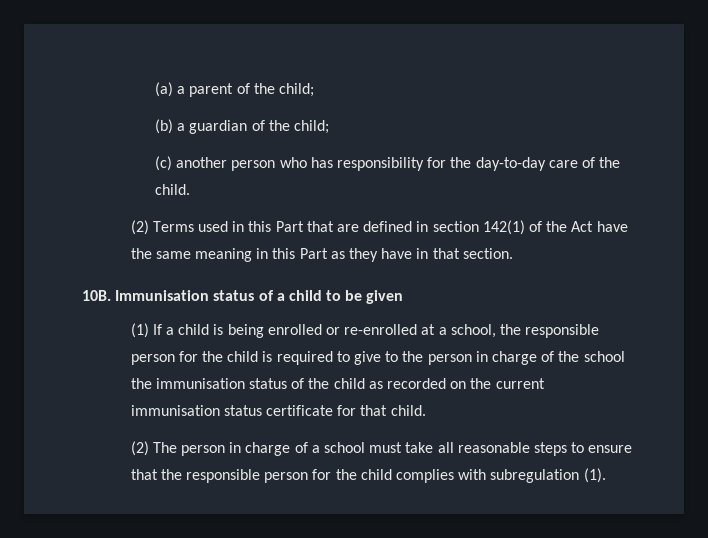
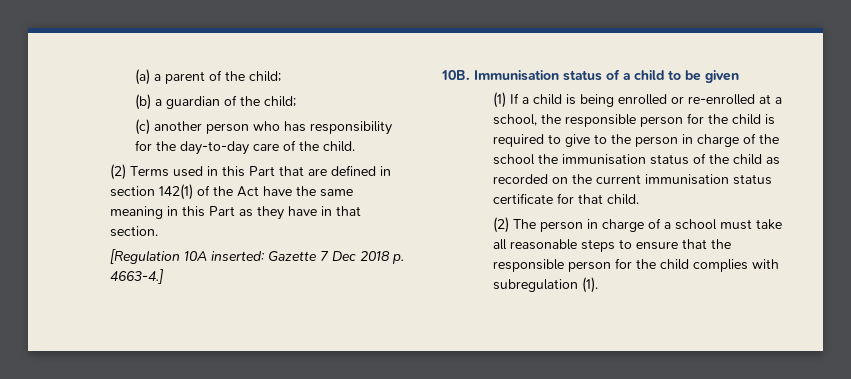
(513, 253) none -> [109,249,404,264] [109,269,164,284] // [Regulation 10A inserted: Gazette 7 Dec 2018 p. 4663-4.]

